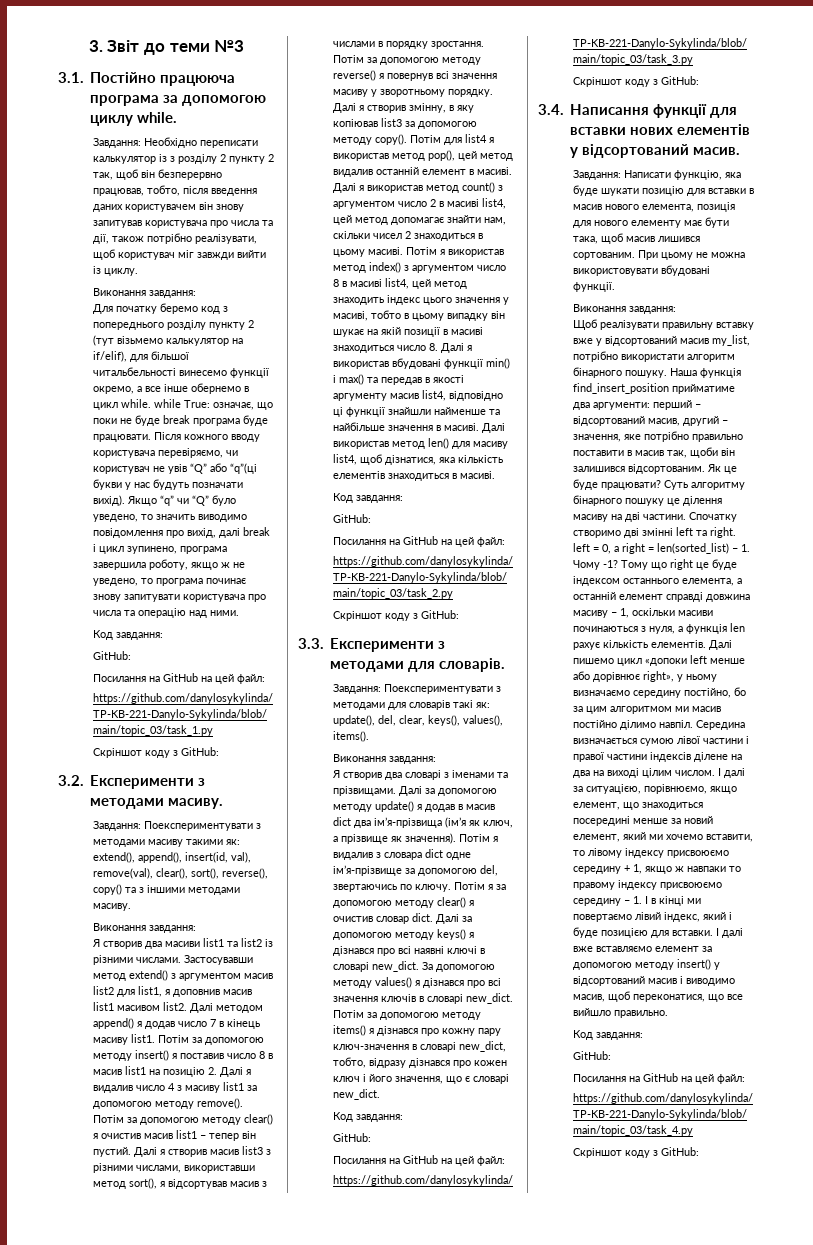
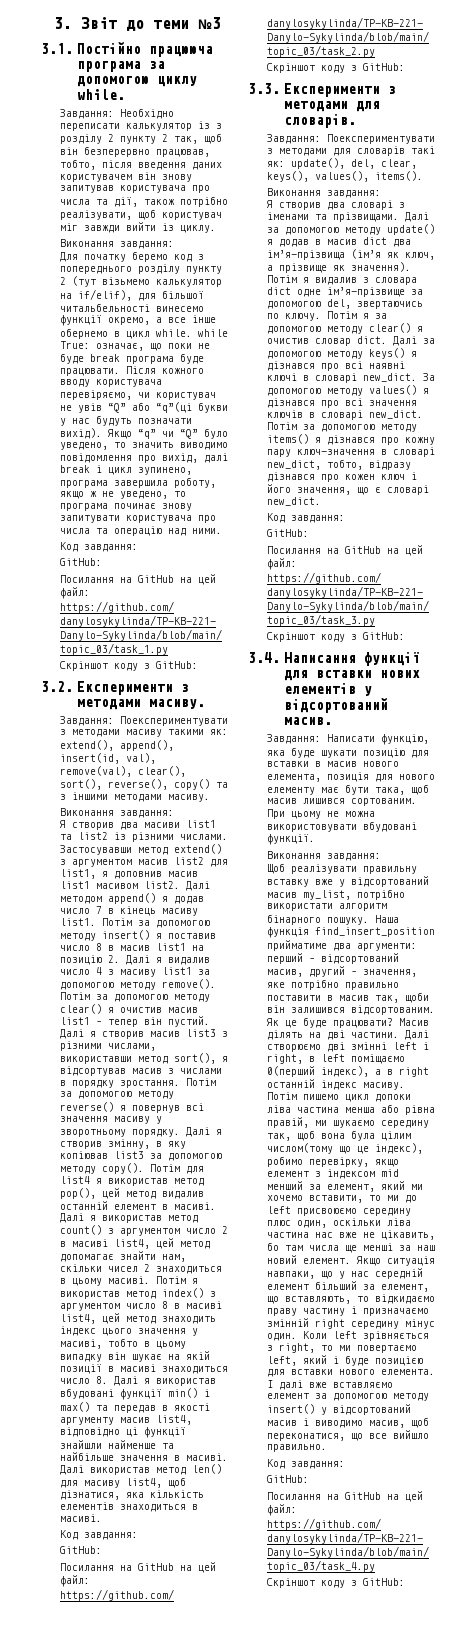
[664,480,746,490] [573,495,723,506] [573,514,609,522] Суть алгоритму бінарного пошуку це ділення масиву -> [399,1018,430,1026] [267,1030,304,1040] Масив ділять
[689,512,738,522] [573,530,622,538] Спочатку створимо -> [405,1030,430,1040] [267,1044,322,1052] Далі створюємо
[696,527,737,538] [573,543,751,554] [573,559,738,570] [573,576,743,586] [573,592,751,602] [573,608,714,618] [573,623,746,634] [573,640,733,650] [573,655,746,666] [573,671,718,682] [573,687,747,698] [573,706,722,714] [573,720,746,730] [573,736,750,746] [573,752,743,762] [573,768,746,778] [573,784,738,794] [573,802,704,810] [573,816,714,826] та right. left = 0, а right = len(sorted_list) – 1. Чому -1? Тому що right це буде індексом останнього елемента, а останній елемент справді довжина масиву – 1, оскільки масиви починаються з нуля, а функція len рахує кількість елементів. Далі пишемо цикл «допоки left менше або дорівнює right», у ньому визначаємо середину постійно, бо за цим алгоритмом ми масив постійно ділимо навпіл. Середина визначається сумою лівої частини і правої частини індексів ділене на два на виході цілим числом. І далі за ситуацією, порівнюємо, якщо елемент, що знаходиться посередині менше за новий -> [423,1042,430,1050] [267,1054,406,1064] [267,1066,430,1077] [267,1079,406,1090] [267,1092,412,1102] [267,1104,436,1115] [267,1117,430,1128] [267,1130,412,1141] [267,1143,424,1154] [267,1156,400,1167] [267,1169,400,1179] [267,1181,322,1190] і right, в left поміщаємо 0(перший індекс), а в right останній індекс масиву. Потім пишемо цикл допоки ліва частина менша або рівна правій, ми шукаємо середину так, щоб вона була цілим числом(тому що це індекс), робимо перевірку, якщо елемент з індексом mid менший за
[588,848,730,858] [573,864,742,874] [573,880,723,890] [573,896,702,906] [573,912,701,922] лівому індексу присвоюємо середину + 1, якщо ж навпаки то правому індексу присвоюємо середину – 1. І в кінці ми повертаємо лівий індекс, -> [387,1195,418,1203] [267,1206,412,1216] [267,1218,412,1228] [267,1230,436,1240] [267,1242,436,1253] [267,1255,436,1266] [267,1268,424,1279] [267,1281,430,1292] [267,1294,436,1304] [267,1306,430,1316] [267,1318,436,1329] [267,1331,430,1341] [267,1343,418,1353] [267,1356,298,1366] ми до left присвоюємо середину плюс один, оскільки ліва частина нас вже не цікавить, бо там числа ще менші за наш новий елемент. Якщо ситуація навпаки, що у нас середній елемент більший за елемент, що вставляють, то відкидаємо праву частину і призначаємо змінній right середину мінус один. Коли left зрівняється з right, то ми повертаємо left,
[672,930,714,936] вставки. -> [291,1369,436,1375] вставки нового елемента.

